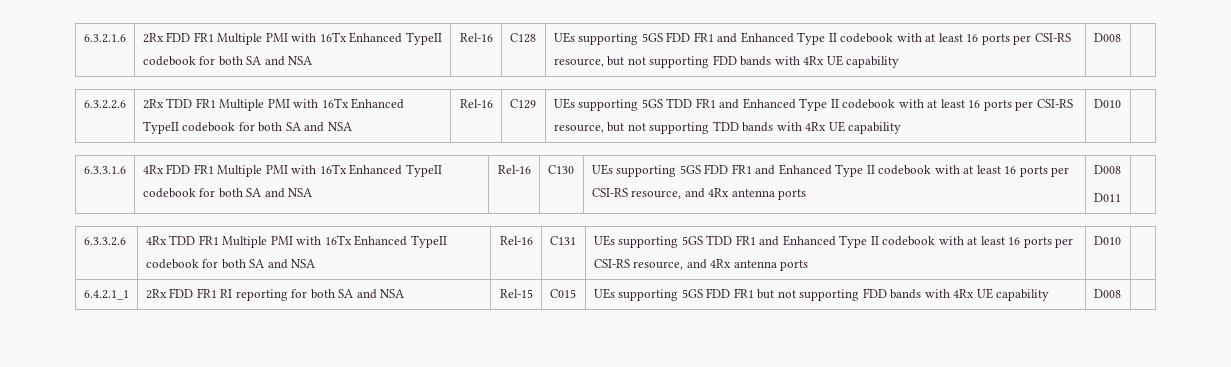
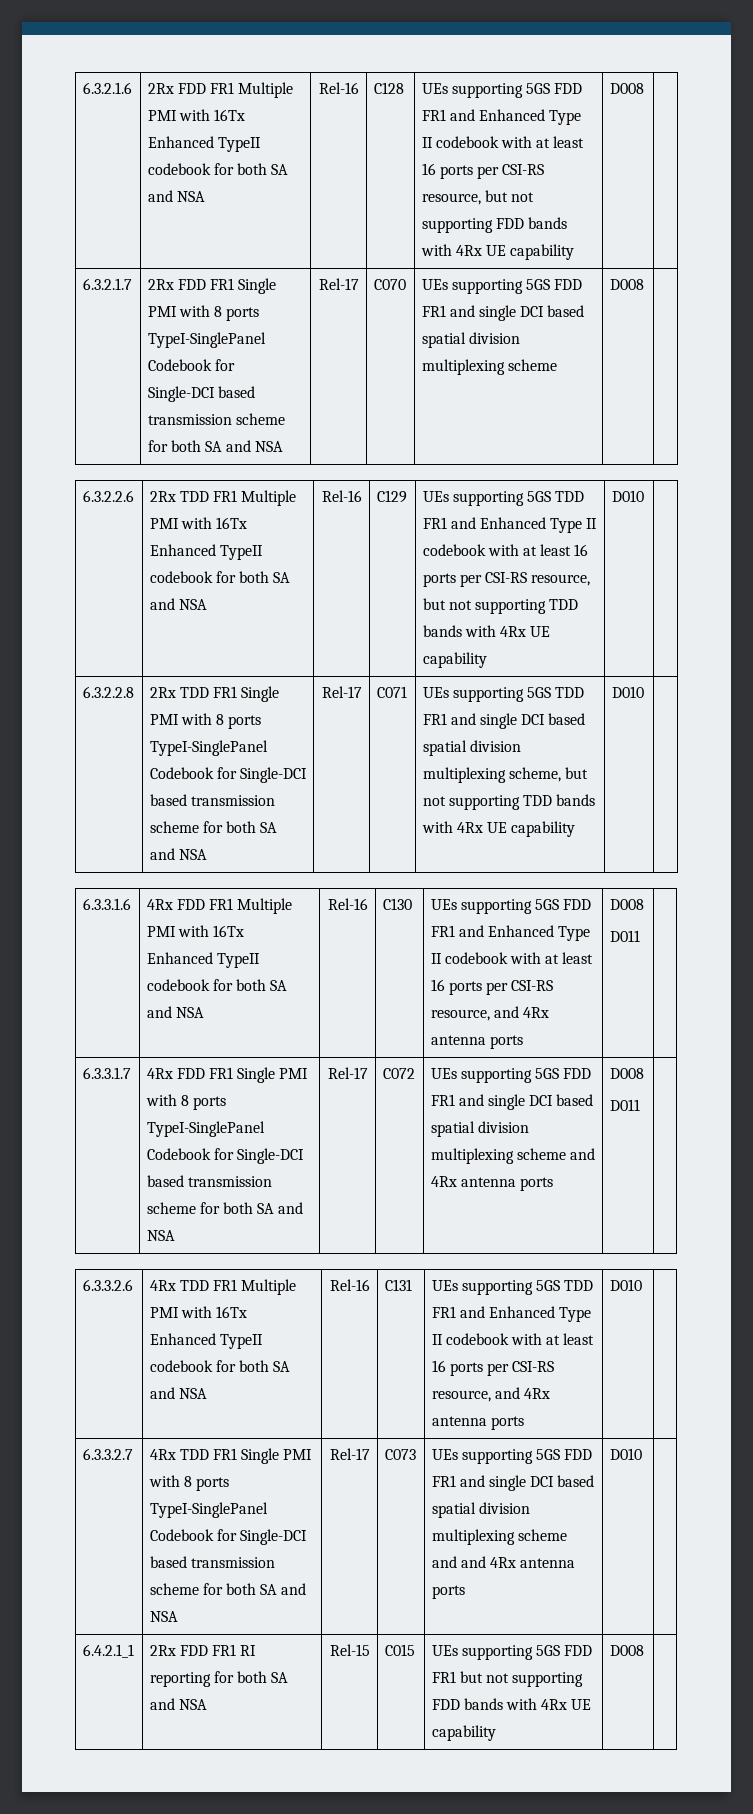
(1121, 37) none -> [82,278,132,290] [147,278,277,294] [147,305,260,321] [147,332,266,348] [147,359,235,371] [147,386,255,402] [147,413,285,425] [147,440,284,452] [318,278,359,290] [373,279,406,290] [421,279,583,294] [421,305,585,321] [421,332,520,348] [421,359,557,375] [609,279,644,290] // 6.3.2.1.7 | 2Rx FDD FR1 Single PMI with 8 ports TypeI-SinglePanel Codebook for Single-DCI based transmission scheme for both SA and NSA | Rel-17 | C070 | UEs supporting 5GS FDD FR1 and single DCI based spatial division multiplexing scheme | D008 |
(1121, 103) none -> [82,686,134,698] [149,686,280,702] [149,713,262,729] [149,740,268,756] [149,767,308,783] [149,794,275,806] [149,821,278,833] [149,848,207,860] [321,686,362,698] [376,686,407,698] [422,687,585,702] [422,713,586,729] [422,740,521,756] [422,767,589,783] [422,794,596,810] [421,821,576,837] [611,686,644,698] // 6.3.2.2.8 | 2Rx TDD FR1 Single PMI with 8 ports TypeI-SinglePanel Codebook for Single-DCI based transmission scheme for both SA and NSA | Rel-17 | C071 | UEs supporting 5GS TDD FR1 and single DCI based spatial division multiplexing scheme, but not supporting TDD bands with 4Rx UE capability | D010 |
(1121, 197) none -> [82,1067,131,1079] [146,1067,309,1083] [145,1094,227,1110] [146,1121,265,1137] [146,1148,305,1164] [146,1175,272,1187] [146,1202,304,1214] [146,1230,175,1241] [327,1067,368,1079] [382,1068,415,1079] [430,1068,592,1083] [430,1094,594,1110] [430,1121,529,1137] [430,1148,596,1164] [430,1176,554,1191] [609,1068,644,1079] [609,1099,640,1111] // 6.3.3.1.7 | 4Rx FDD FR1 Single PMI with 8 ports TypeI-SinglePanel Codebook for Single-DCI based transmission scheme for both SA and NSA | Rel-17 | C072 | UEs supporting 5GS FDD FR1 and single DCI based spatial division multiplexing scheme and 4Rx antenna ports | D008 // D011 |
(1121, 240) none -> [82,1448,133,1460] [149,1448,313,1464] [148,1475,230,1491] [149,1502,268,1518] [149,1529,308,1545] [149,1556,275,1568] [149,1583,307,1595] [149,1611,178,1622] [329,1448,370,1460] [384,1449,416,1460] [431,1449,593,1464] [431,1475,595,1491] [431,1502,530,1518] [431,1529,567,1545] [431,1556,576,1568] [431,1585,465,1599] [609,1448,642,1460] // 6.3.3.2.7 | 4Rx TDD FR1 Single PMI with 8 ports TypeI-SinglePanel Codebook for Single-DCI based transmission scheme for both SA and NSA | Rel-17 | C073 | UEs supporting 5GS FDD FR1 and single DCI based spatial division multiplexing scheme and and 4Rx antenna ports | D010 |

